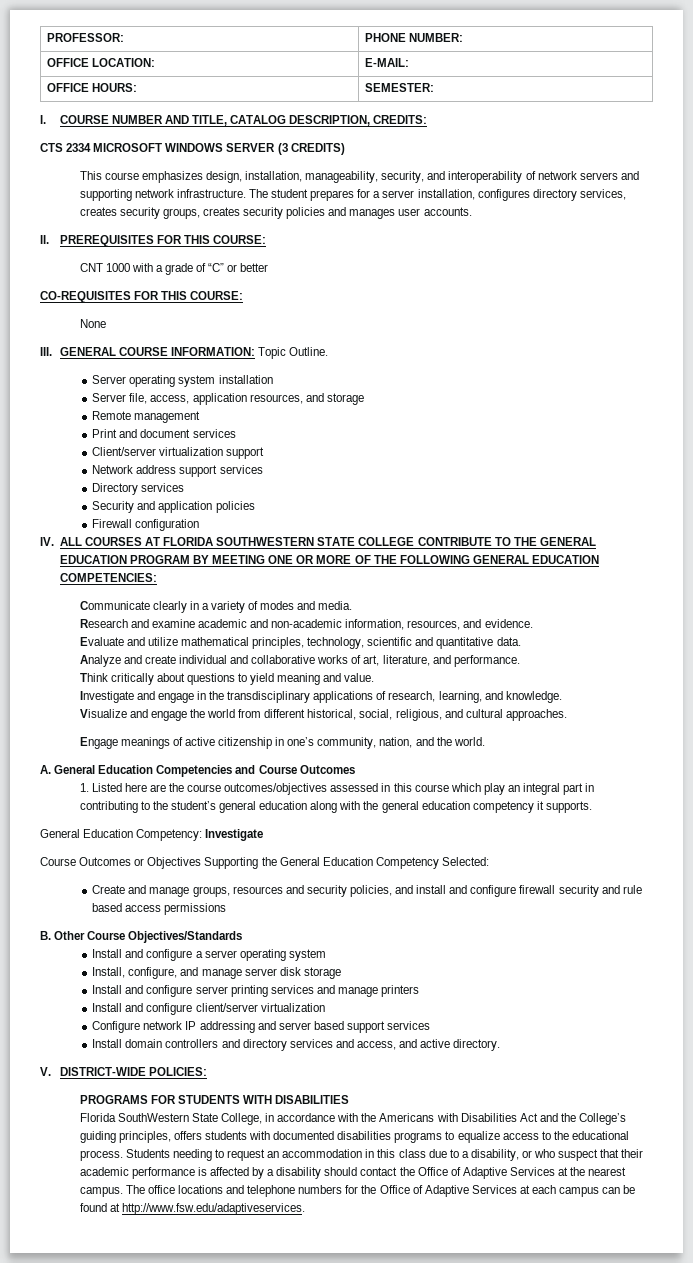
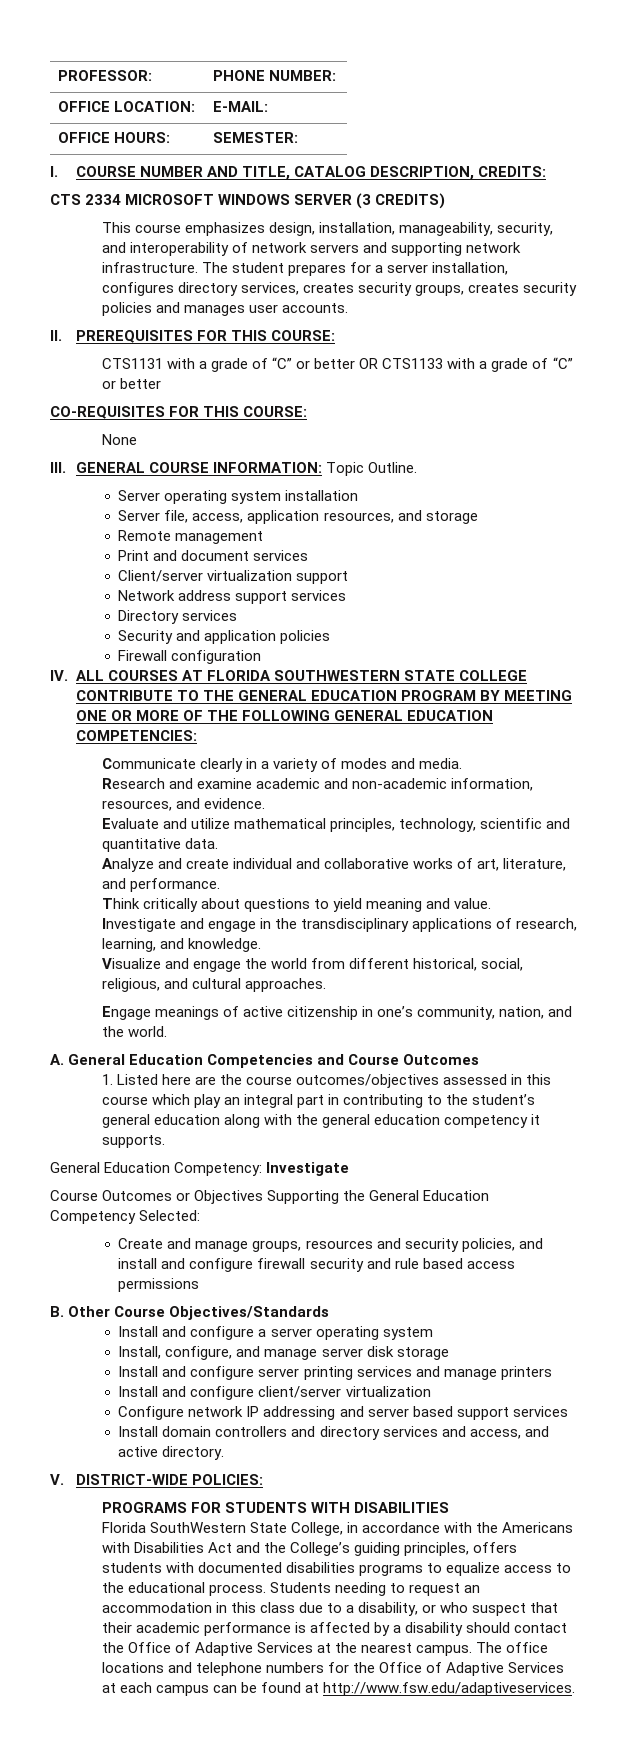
[79,263,130,272] CNT 1000 -> [101,357,444,372] CTS1131 with a grade of “C” or better OR CTS1133

